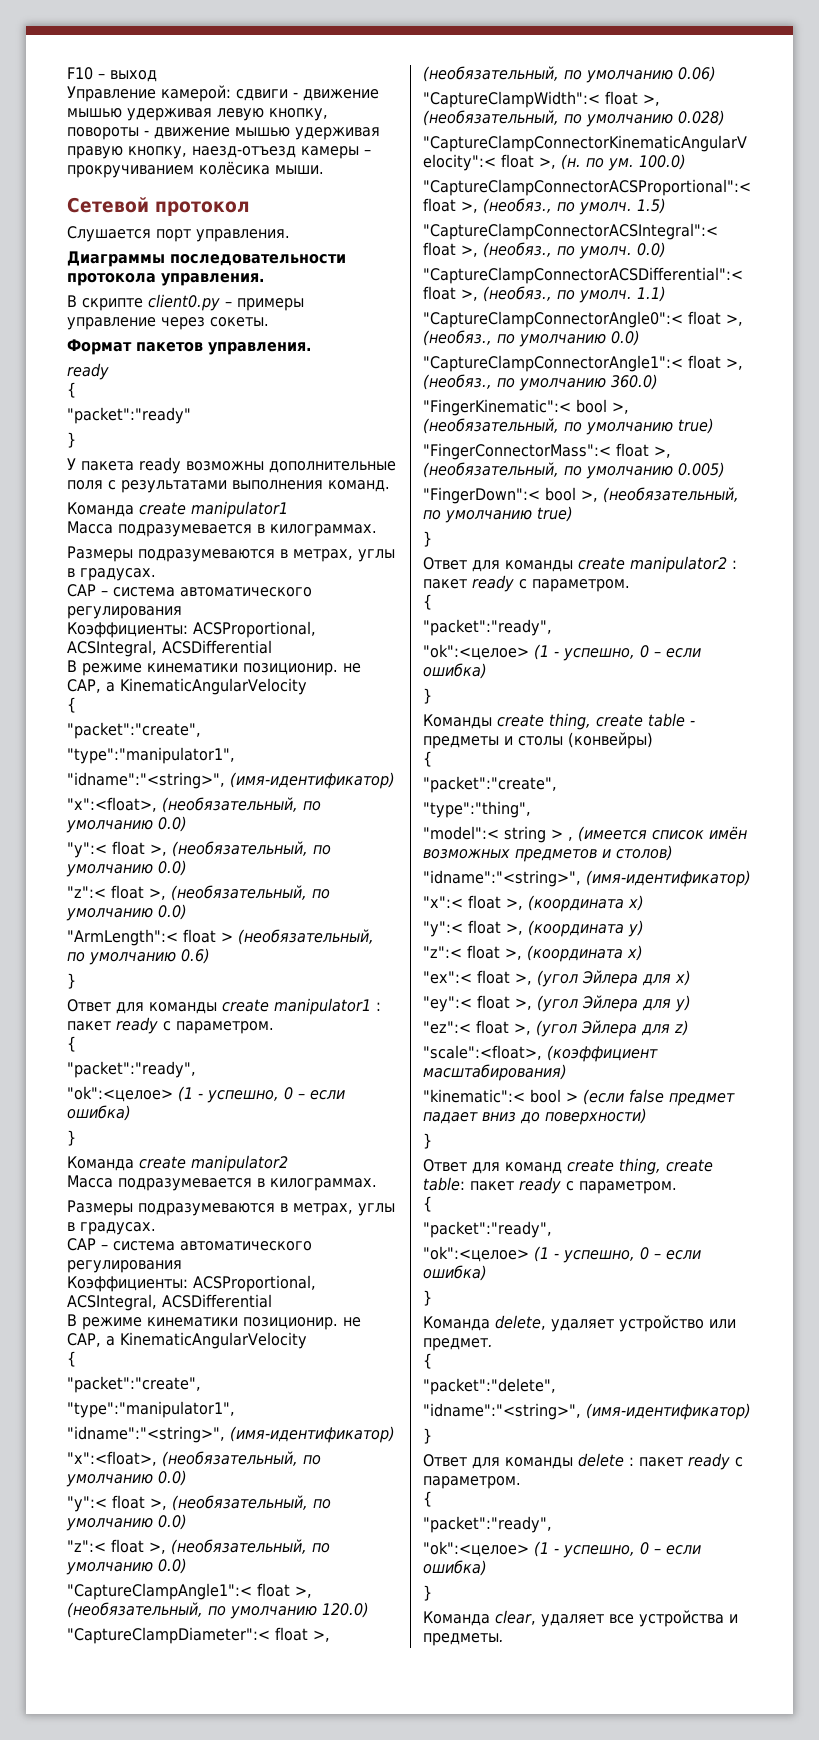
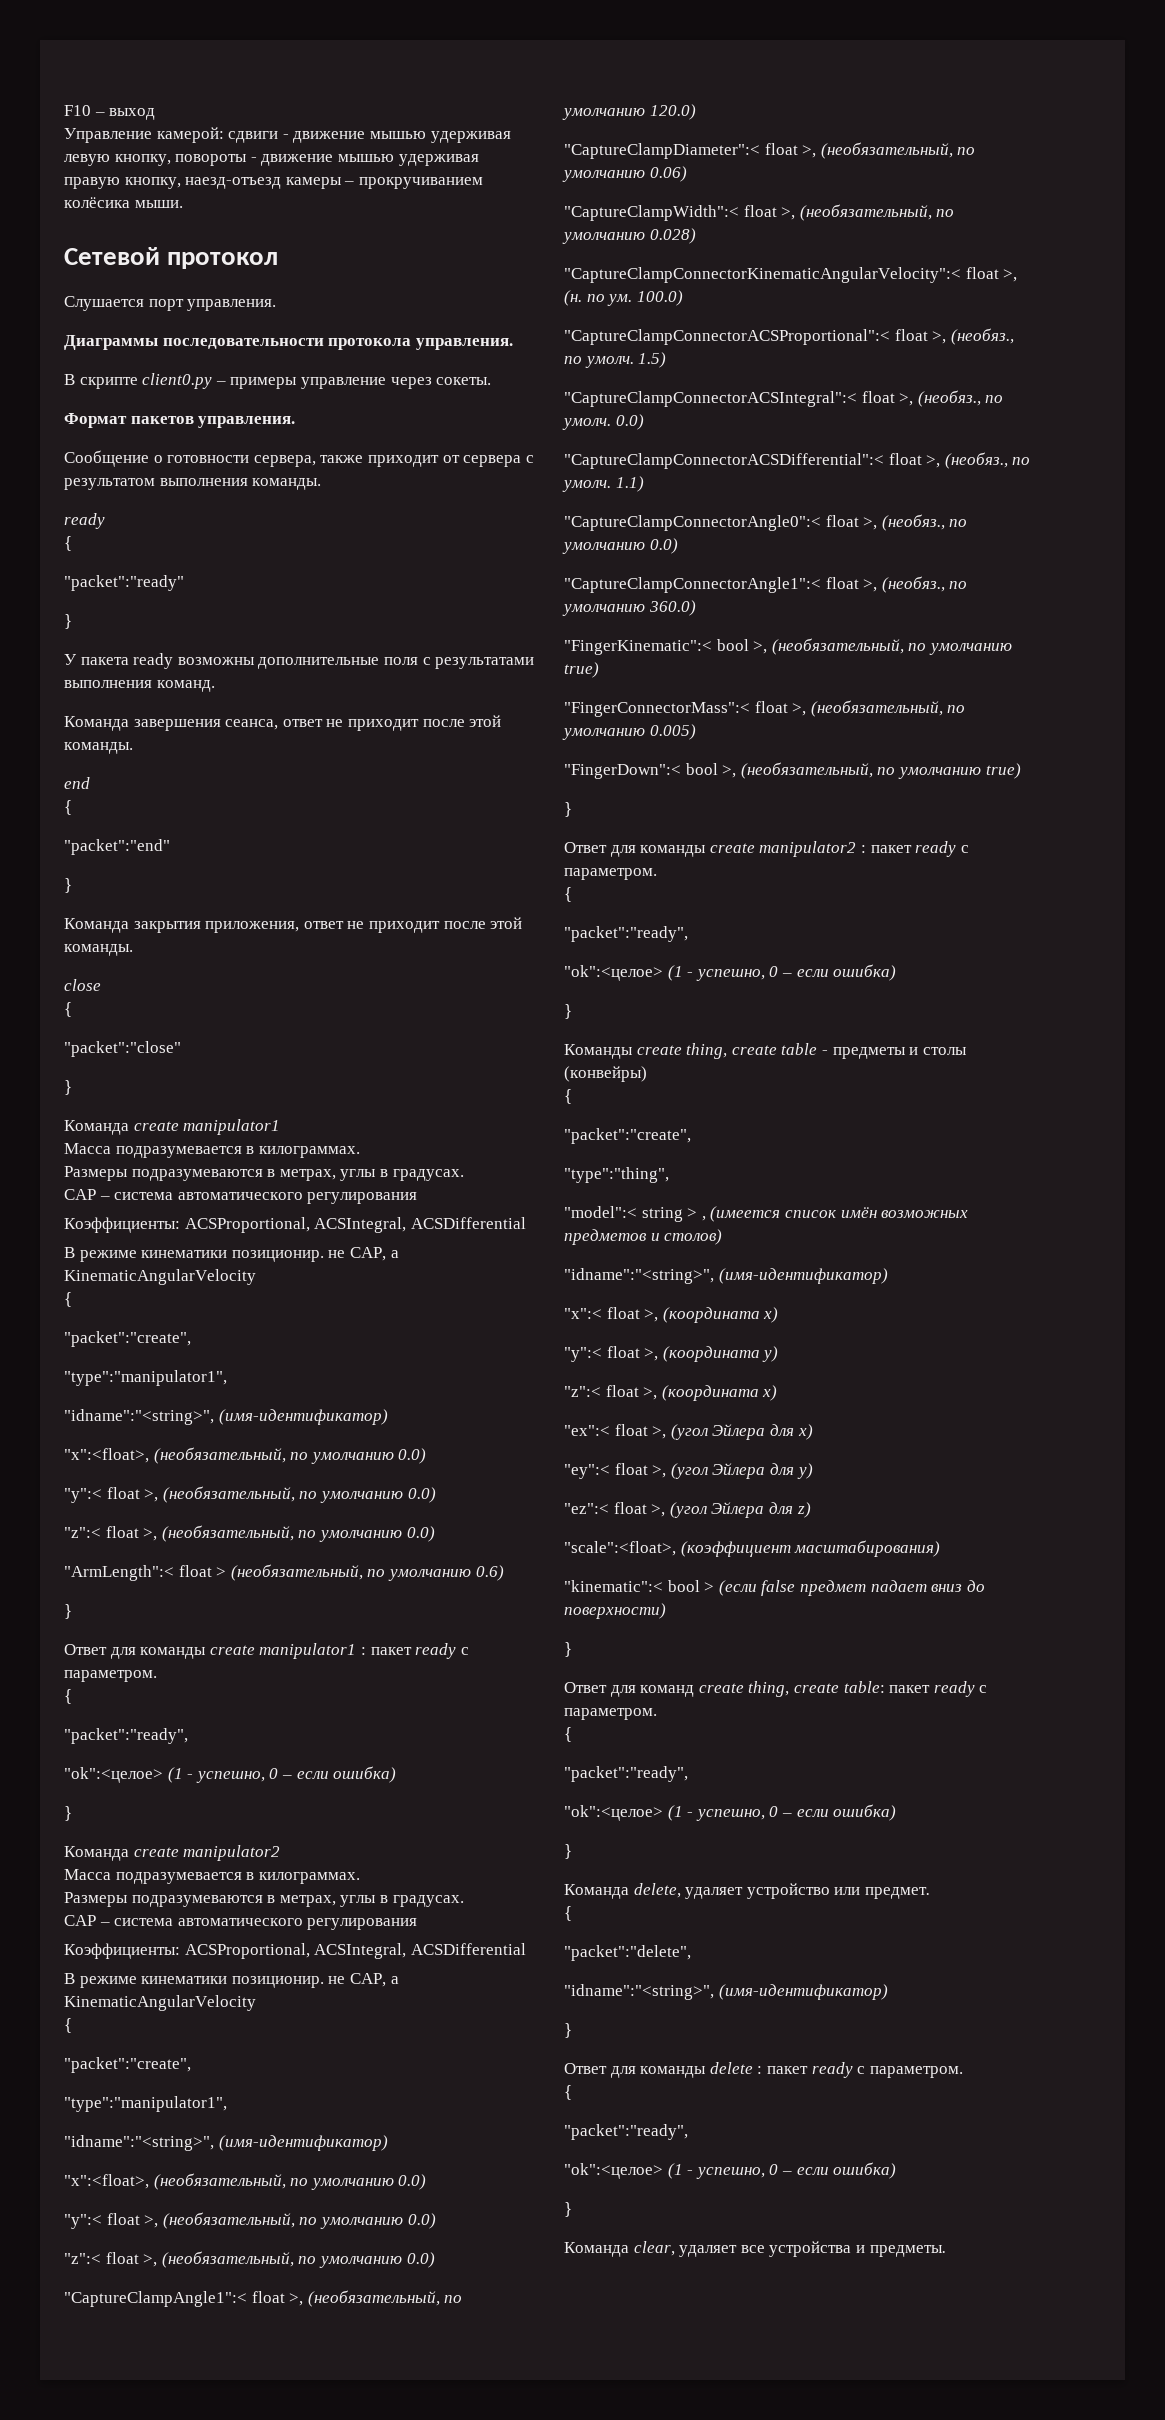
(311, 348) none -> [64,450,534,467] [64,478,322,490] // Сообщение о готовности сервера, также приходит от сервера с результатом выполнения команды.
(390, 486) none -> [64,715,502,731] [64,742,133,754] [64,777,90,789] [64,800,72,815] [64,839,170,855] [64,878,72,893] [64,917,523,933] [64,944,133,956] [64,979,101,991] [64,1002,72,1017] [64,1041,181,1057] [64,1080,72,1095] // Команда завершения сеанса, ответ не приходит после этой команды. // end // { // "packet":"end" // } // Команда закрытия приложения, ответ не приходит после этой команды. // close // { // "packet":"close" // }

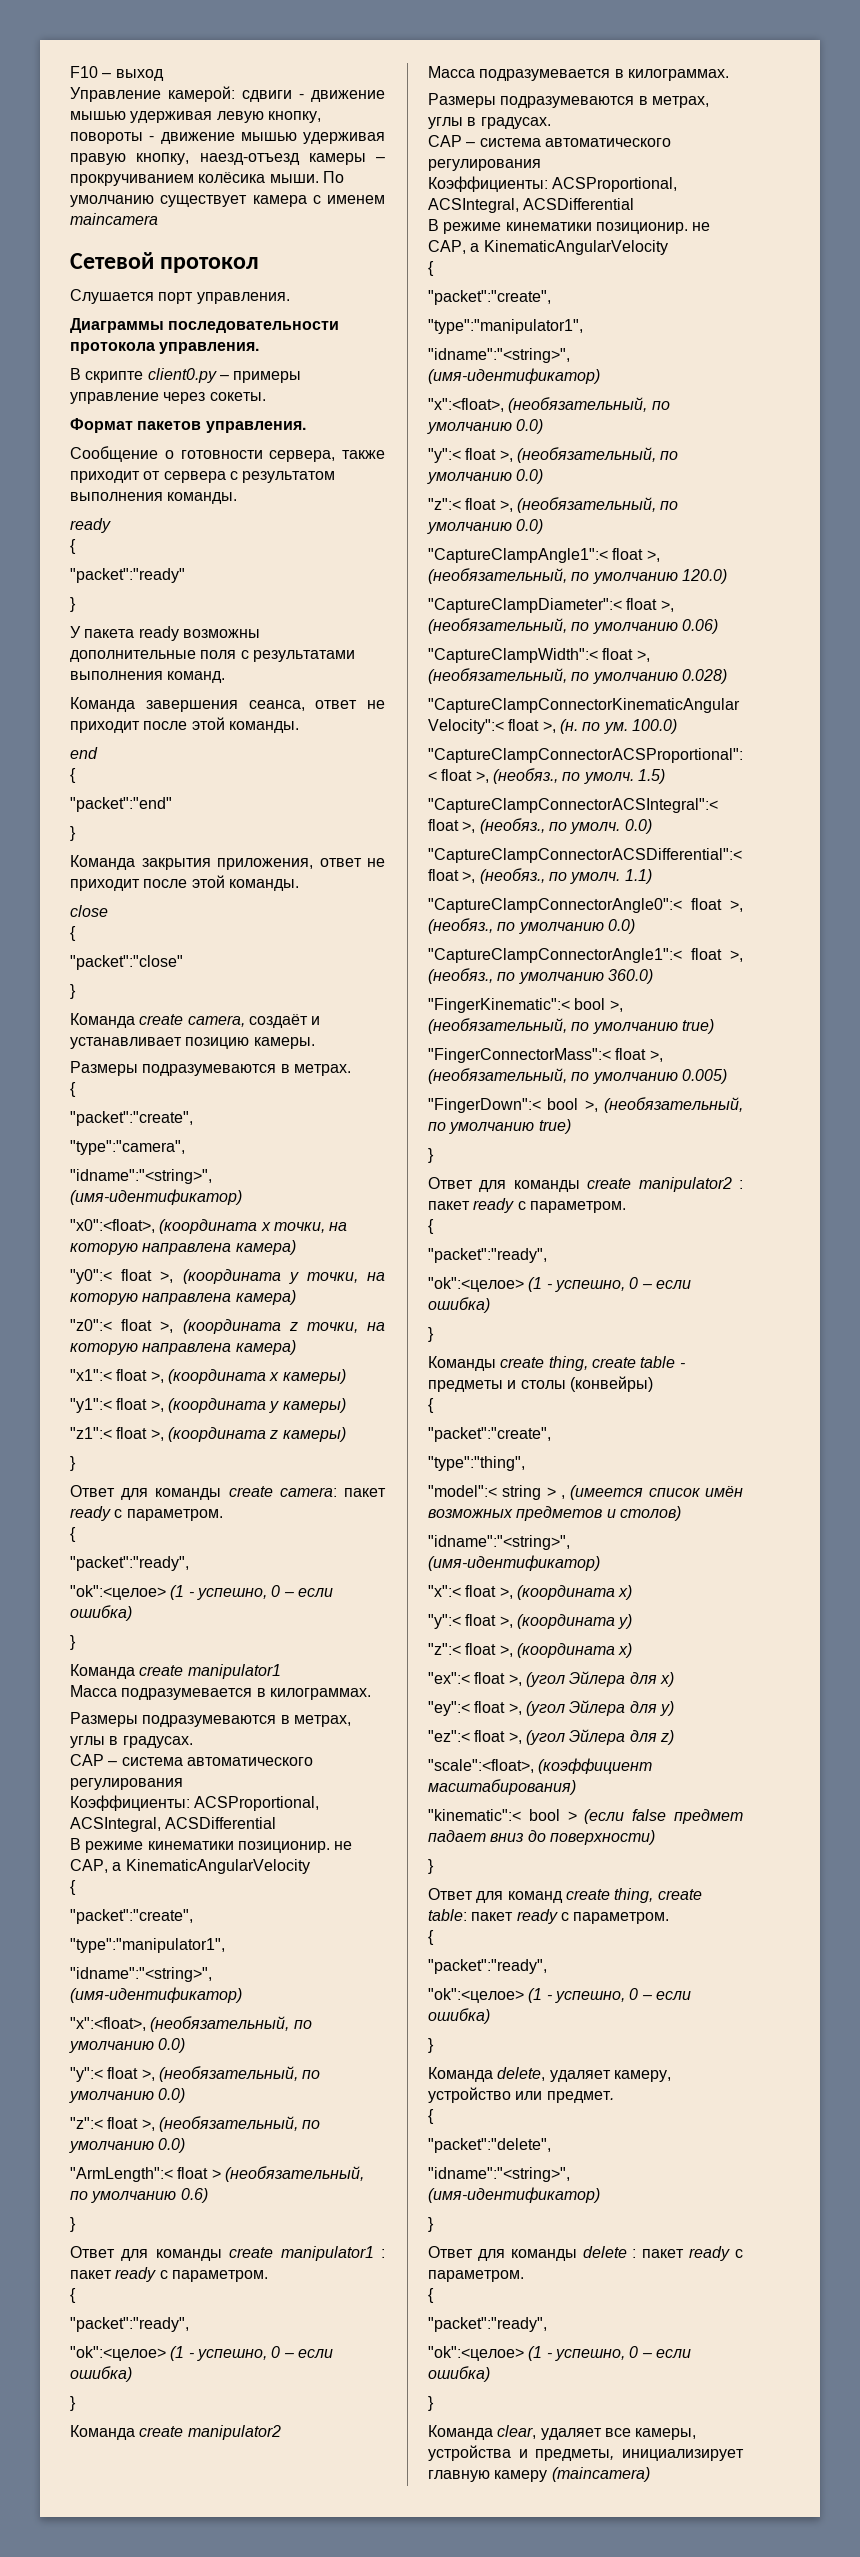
(183, 204) none -> [322,171,344,183] [70,195,385,207] [70,213,158,225] По умолчанию существует камера с именем maincamera
(72, 1087) none -> [70,1013,321,1028] [70,1037,315,1049] [70,1061,351,1076] [70,1082,76,1097] [70,1111,193,1126] [70,1140,185,1155] [70,1169,212,1184] [70,1189,242,1205] [70,1219,348,1234] [70,1240,296,1255] [70,1269,385,1284] [70,1290,296,1305] [70,1319,385,1334] [70,1340,296,1355] [70,1369,346,1384] [70,1398,346,1413] [70,1427,346,1442] [70,1456,76,1471] [70,1485,386,1500] [70,1506,223,1521] [70,1527,76,1542] [70,1556,189,1571] [70,1585,333,1600] [70,1605,132,1621] [70,1635,76,1650] // Команда create camera, создаёт и устанавливает позицию камеры. // Размеры подразумеваются в метрах. // { // "packet":"create", // "type":"camera", // "idname":"<string>", (имя-идентификатор) // "x0":<float>, (координата x точки, на которую направлена камера) // "y0":< float >, (координата y точки, на которую направлена камера) // "z0":< float >, (координата z точки, на которую направлена камера) // "x1":< float >, (координата x камеры) // "y1":< float >, (координата y камеры) // "z1":< float >, (координата z камеры) // } // Ответ для команды create camera: пакет ready с параметром. // { // "packet":"ready", // "ok":<целое> (1 - успешно, 0 – если ошибка) // }
(744, 1893) none -> [613,2070,671,2082] камеру,
(765, 2249) none -> [635,2428,697,2440] камеры,
[869,2245,946,2257] предметы. -> [535,2449,744,2461] [428,2467,650,2482] предметы, инициализирует главную камеру (maincamera)

